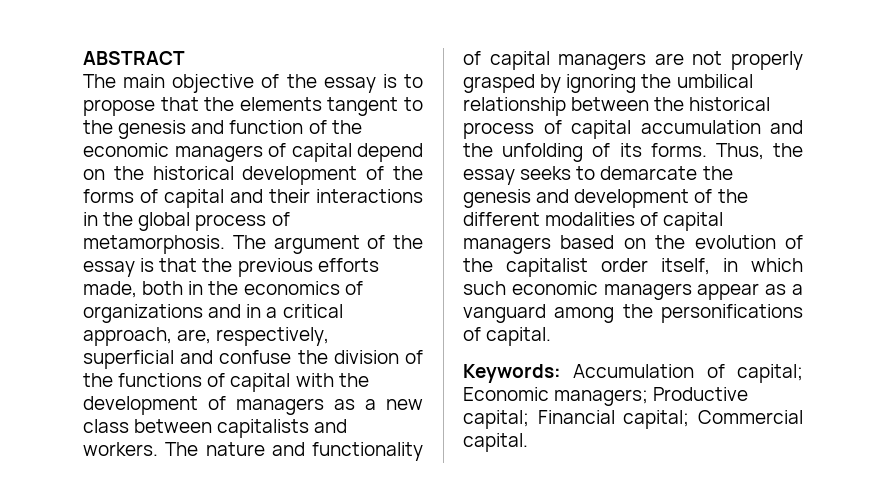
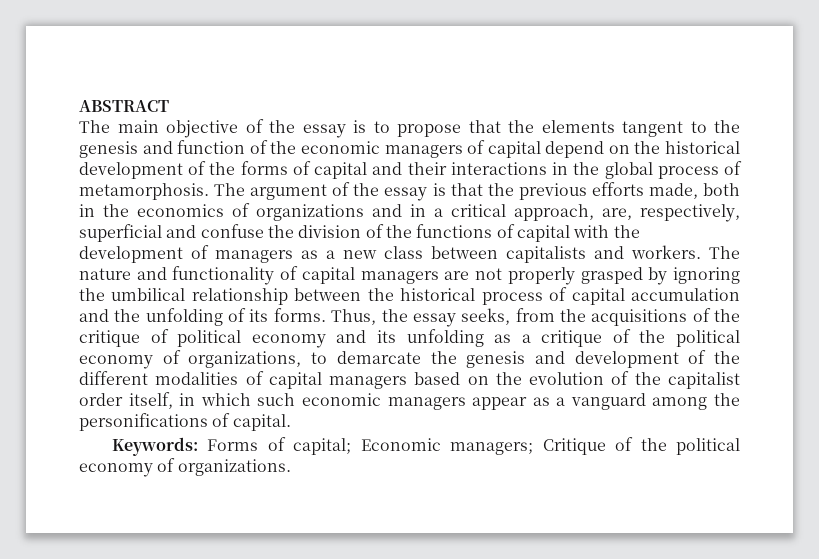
[520,166,572,180] seeks -> [461,308,740,326] [79,329,741,348] [79,350,302,369] seeks, from the acquisitions of the critique of political economy and its unfolding as a critique of the political economy of organizations,
[573,364,695,378] Accumulation -> [207,439,259,451] Forms
[653,387,749,401] [463,410,803,429] [463,433,528,452] Productive capital; Financial capital; Commercial capital. -> [542,437,741,455] [79,458,291,477] Critique of the political economy of organizations.

